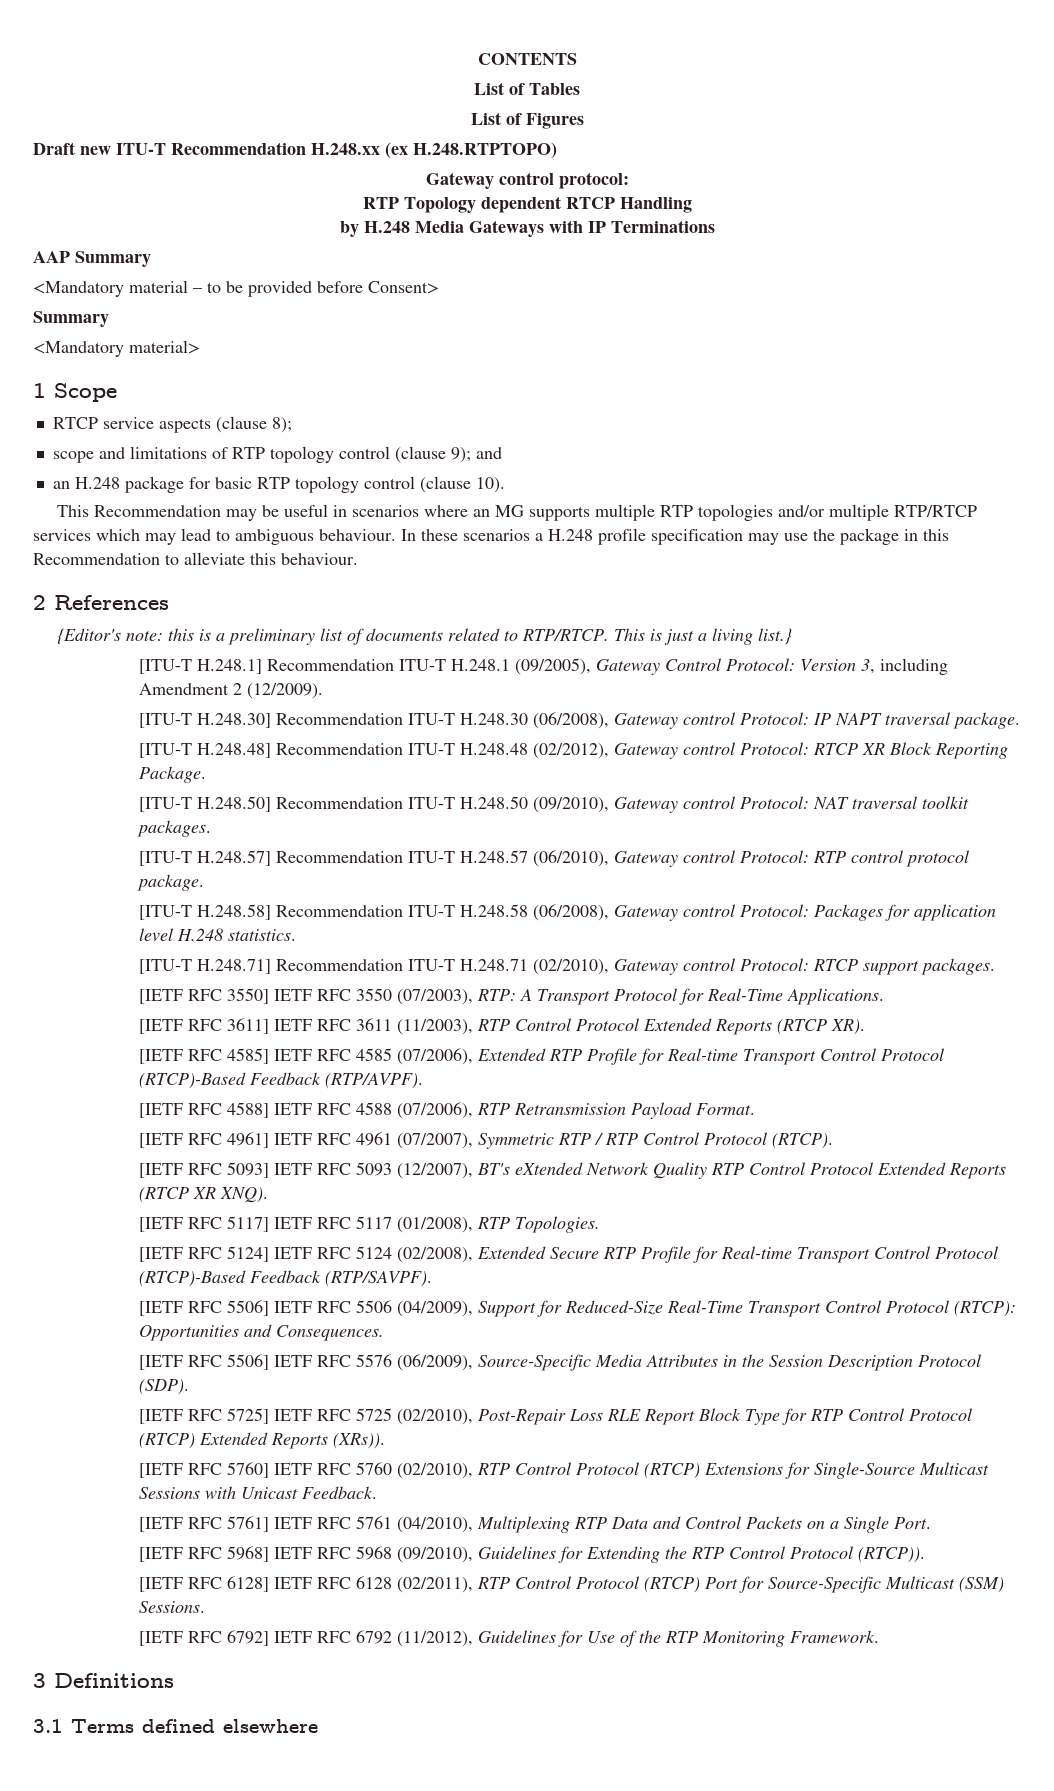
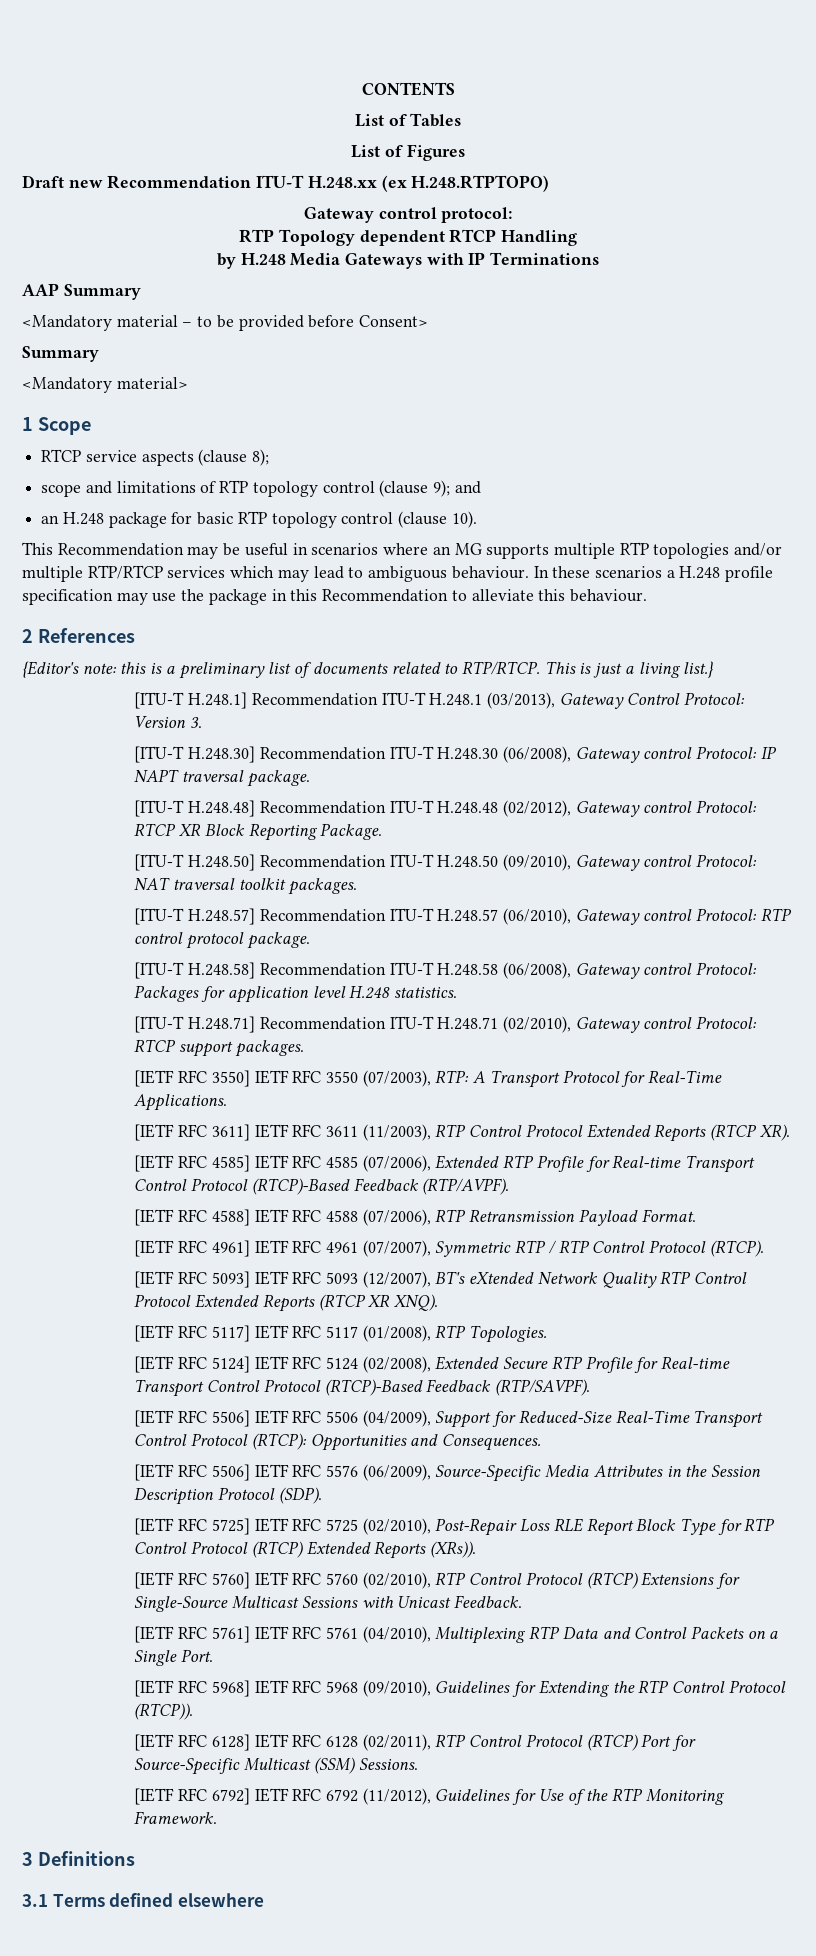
[116,142,306,155] ITU-T Recommendation -> [107,175,305,189] Recommendation ITU-T
[514,658,591,675] (09/2005), -> [486,692,555,709] (03/2013),
[860,658,948,675] [138,683,323,699] 3, including Amendment 2 (12/2009). -> [190,717,203,728] 3.

